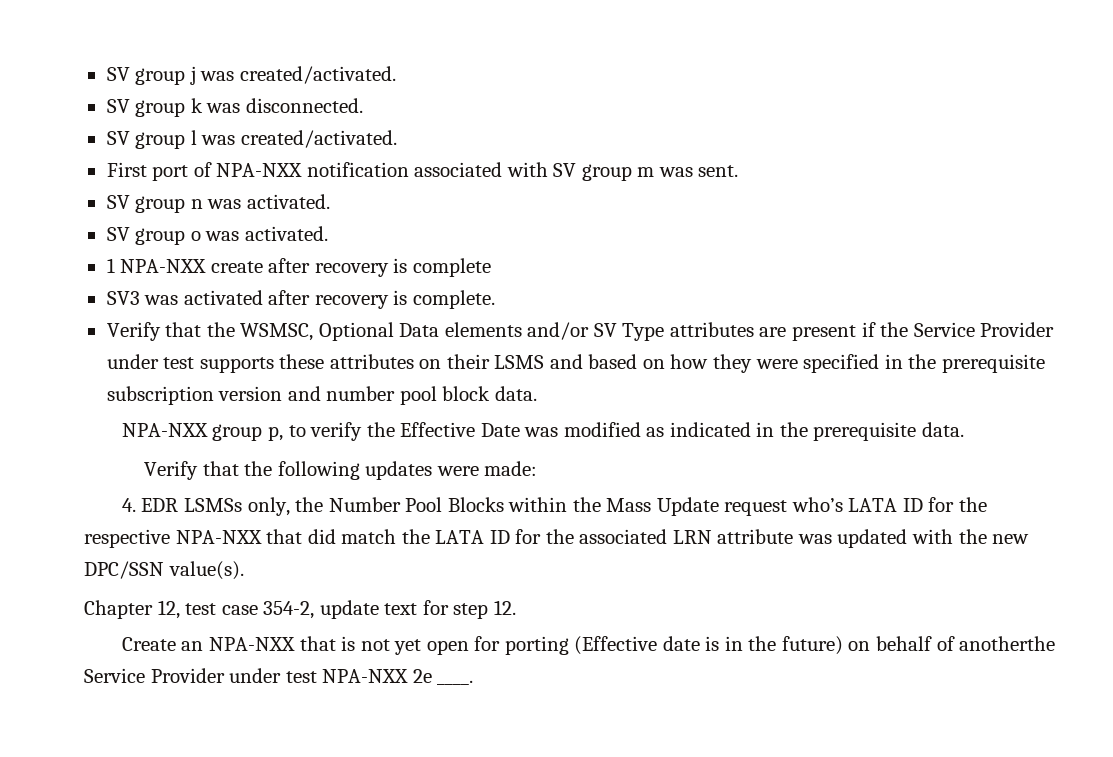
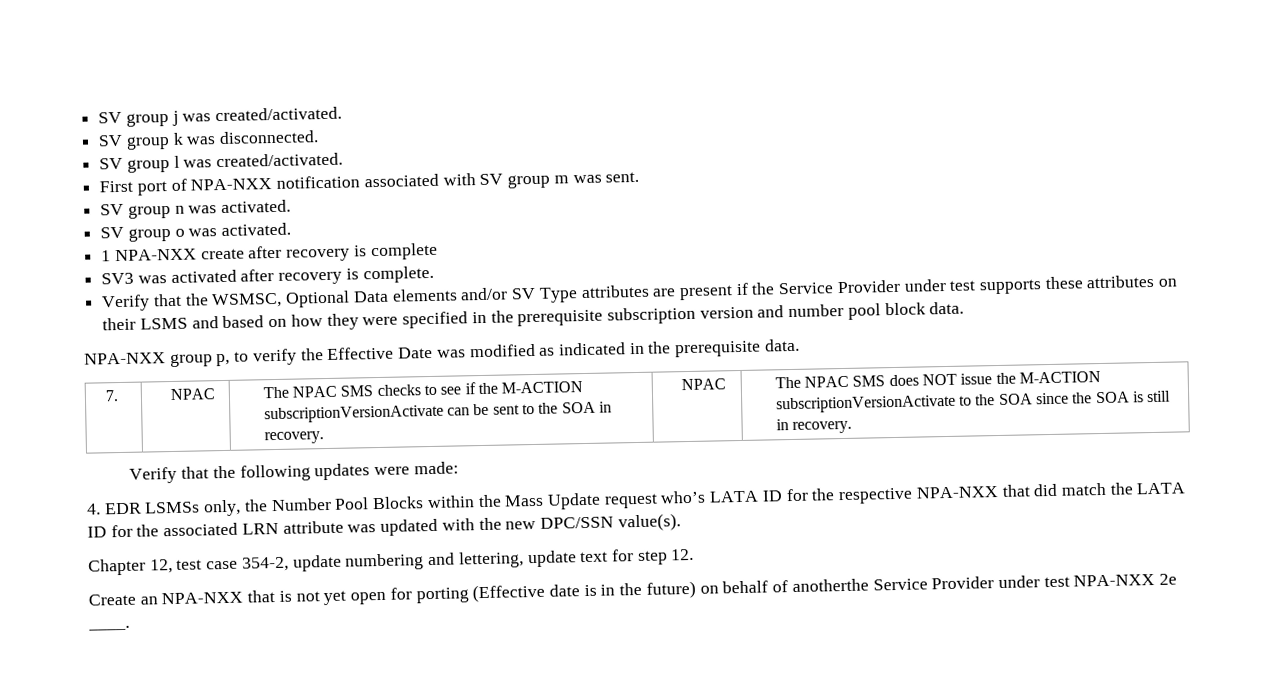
(964, 429) none -> [104,390,119,402] [170,388,216,401] [262,381,584,399] [263,401,612,424] [263,431,324,445] [681,378,727,391] [774,371,1101,389] [775,390,1172,414] [775,419,853,434] // 7. | NPAC | The NPAC SMS checks to see if the M-ACTION subscriptionVersionActivate can be sent to the SOA in recovery. | NPAC | The NPAC SMS does NOT issue the M-ACTION subscriptionVersionActivate to the SOA since the SOA is still in recovery.
(379, 609) none -> [345,550,577,571] numbering and lettering, update

